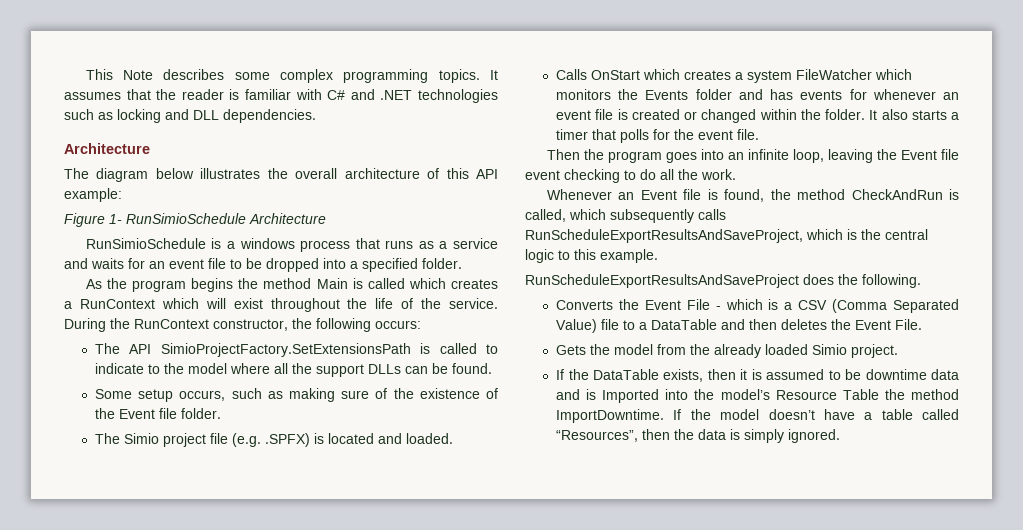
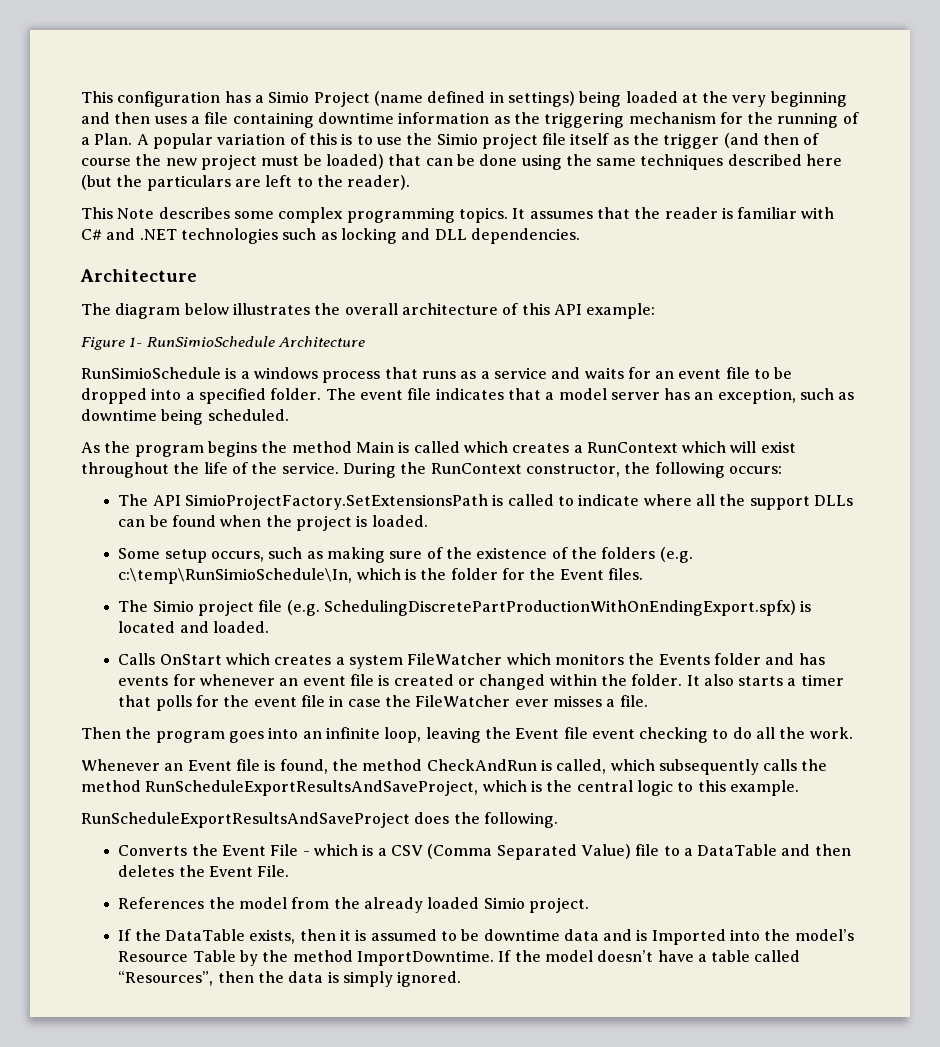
[85,69,113,80] This -> [81,91,847,107] [81,112,859,128] [81,133,820,149] [81,154,843,170] [81,175,411,191] [81,207,113,219] This configuration has a Simio Project (name defined in settings) being loaded at the very beginning and then uses a file containing downtime information as the triggering mechanism for the running of a Plan. A popular variation of this is to use the Simio project file itself as the trigger (and then of course the new project must be loaded) that can be done using the same techniques described here (but the particulars are left to the reader). // This
(462, 263) none -> [325,388,855,404] [81,409,289,425] The event file indicates that a model server has an exception, such as downtime being scheduled.
[148,363,228,374] to the model -> (640, 500) none
[452,363,493,374] found. -> [171,515,428,531] found when the project is loaded.
[119,408,222,419] Event file folder. -> [601,547,693,563] [118,568,643,584] folders (e.g. c:\temp\RunSimioSchedule\In, which is the folder for the Event files.
[265,433,311,447] .SPFX) -> [323,600,796,616] SchedulingDiscretePartProductionWithOnEndingExport.spfx)
(734, 135) none -> [300,695,616,707] file in case the FileWatcher ever misses a
(726, 214) none -> [801,759,828,771] [81,780,141,792] the method
[556,345,587,355] Gets -> [118,897,205,909] References
(879, 394) none -> [239,950,258,966] by

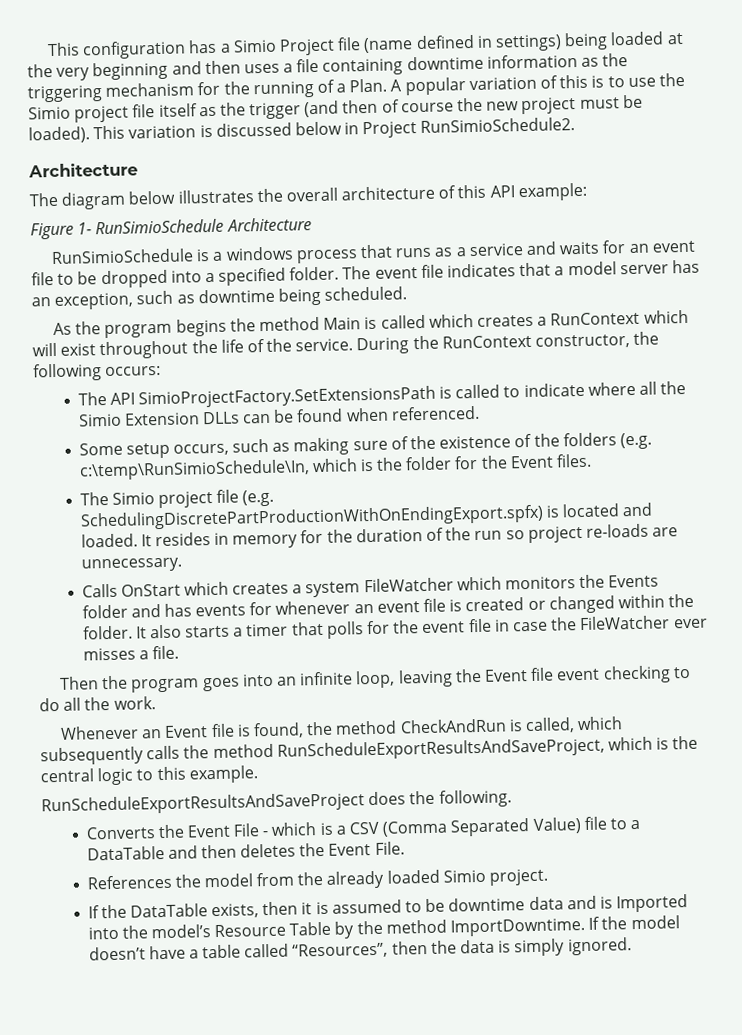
(370, 99) none -> [337,37,362,51] file
[325,154,843,170] [81,175,411,191] [81,207,835,223] [81,228,580,244] loaded) that can be done using the same techniques described here (but the particulars are left to the reader). // This Note describes some complex programming topics. It assumes that the reader is familiar with C# and .NET technologies such as locking and DLL dependencies. -> [28,117,576,144] loaded). This variation is discussed below in Project RunSimioSchedule2.
[749,496,810,510] support -> [77,412,200,427] Simio Extension
[265,515,428,531] the project is loaded. -> [390,405,480,421] referenced.
(269, 627) none -> [140,523,679,549] [80,557,182,573] It resides in memory for the duration of the run so project re-loads are unnecessary.

